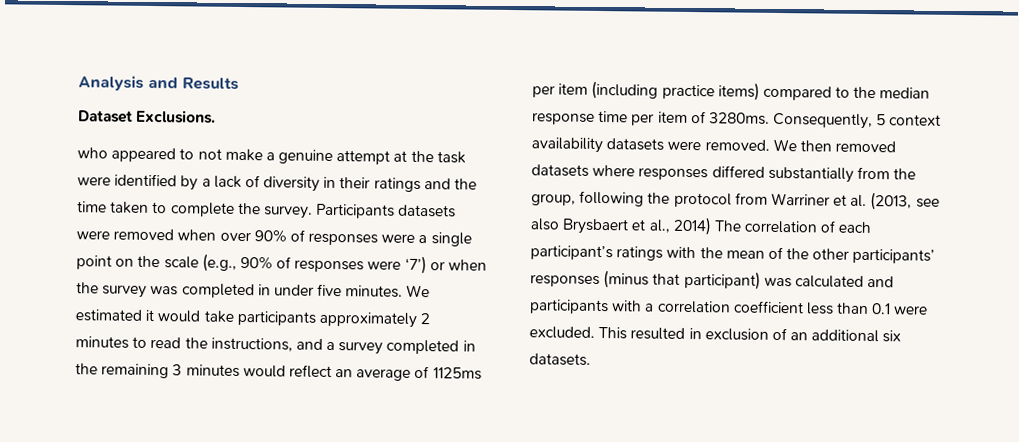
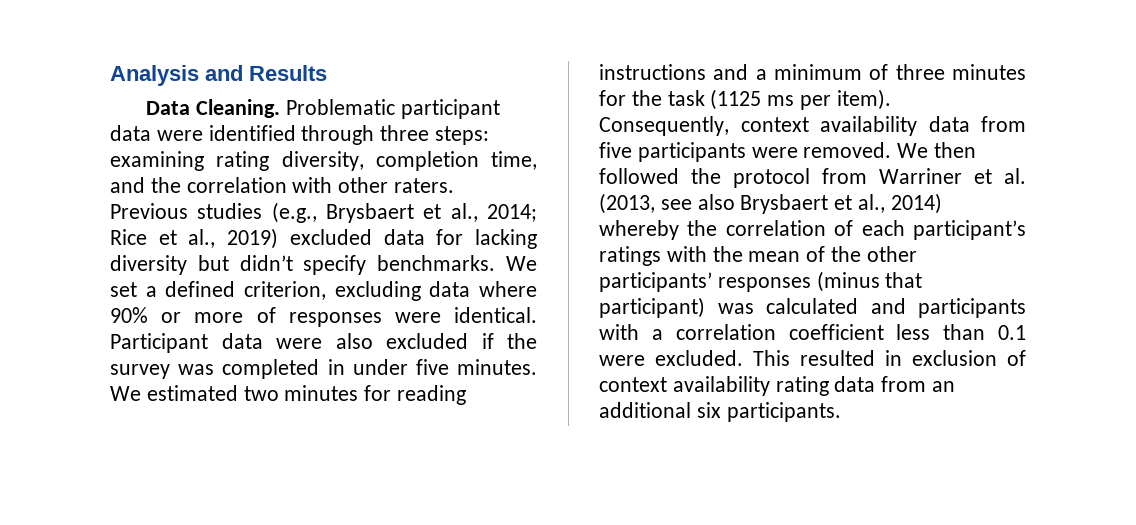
[78,109,217,124] [77,147,466,165] [77,173,478,193] [77,201,457,219] [76,228,472,247] [76,253,488,275] Dataset Exclusions. // who appeared to not make a genuine attempt at the task were identified by a lack of diversity in their ratings and the time taken to complete the survey. Participants datasets were removed when over 90% of responses were a single point on the scale (e.g., 90% of responses were ‘7’) or when -> [146,99,500,119] [110,125,490,145] [110,151,537,171] [110,177,455,193] [110,202,537,223] [110,228,537,249] [110,255,537,275] [110,281,537,301] [110,307,537,327] [110,333,494,353] Data Cleaning. Problematic participant data were identified through three steps: examining rating diversity, completion time, and the correlation with other raters. Previous studies (e.g., Brysbaert et al., 2014; Rice et al., 2019) excluded data for lacking diversity but didn’t specify benchmarks. We set a defined criterion, excluding data where 90% or more of responses were identical. Participant data were also excluded if
[145,309,431,328] [75,336,476,355] [75,363,482,381] [532,80,931,101] [532,110,942,130] [531,137,897,154] [531,164,917,183] [531,190,645,207] it would take participants approximately 2 minutes to read the instructions, and a survey completed in the remaining 3 minutes would reflect an average of 1125ms per item (including practice items) compared to the median response time per item of 3280ms. Consequently, 5 context availability datasets were removed. We then removed datasets where responses differed substantially from the group, following -> [243,385,467,405] [599,64,1026,80] [599,89,891,110] [599,116,1026,136] [599,142,977,162] [599,168,679,184] two minutes for reading instructions and a minimum of three minutes for the task (1125 ms per item). Consequently, context availability data from five participants were removed. We then followed
[713,220,742,232] The -> [599,220,718,240] whereby the
(787, 334) none -> [599,376,927,396] context availability rating data from
[529,353,591,366] datasets. -> [726,402,841,422] participants.

